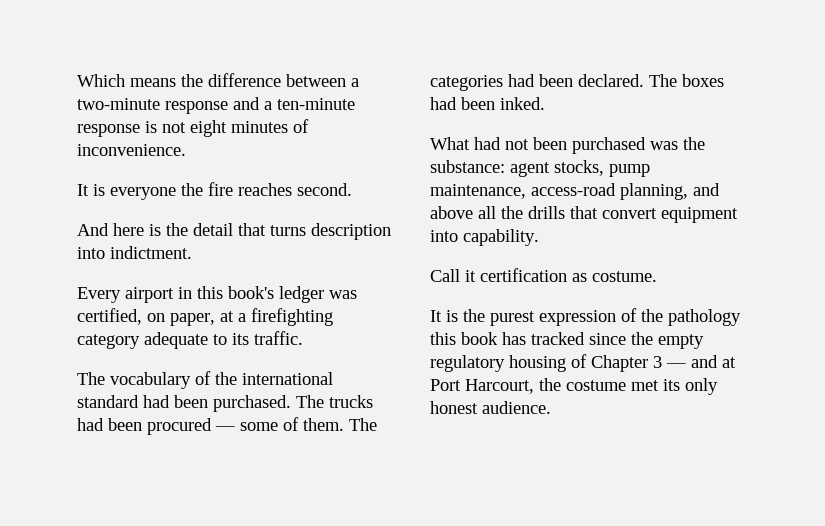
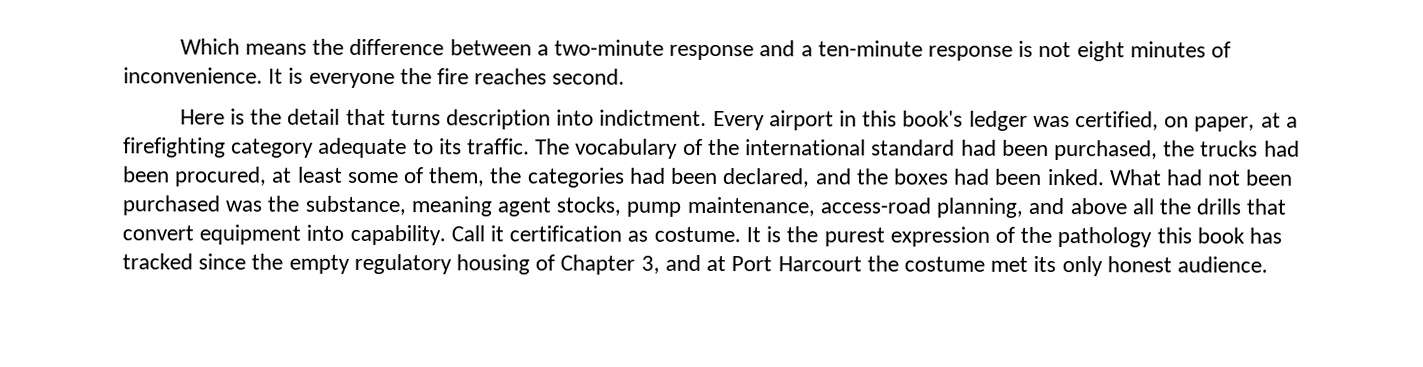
(186, 150) // -> (263, 75) none
[77,223,144,236] And here -> [179,109,225,125] Here
(192, 252) // -> (708, 117) none
(303, 338) // -> (531, 146) none
[213,395,324,412] purchased. The -> [1053,140,1196,161] purchased, the
[147,417,377,435] [430,74,677,91] procured — some of them. The categories had been declared. The -> [174,166,889,188] procured, at least some of them, the categories had been declared, and the
(545, 103) // -> (1105, 177) none
[430,160,505,173] substance: -> [304,195,492,217] substance, meaning
(539, 237) // -> (446, 235) none
(657, 276) // -> (741, 234) none
[653,356,686,368] 3 — -> [640,255,660,274] 3,
[465,379,534,394] Harcourt, -> [777,256,862,272] Harcourt

